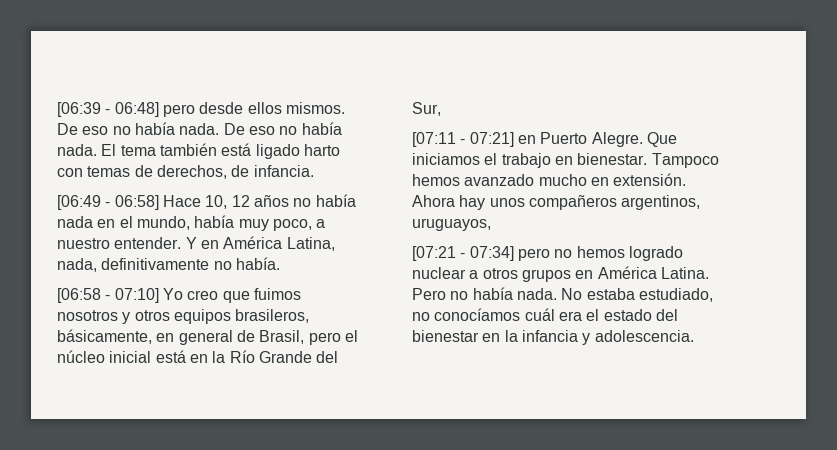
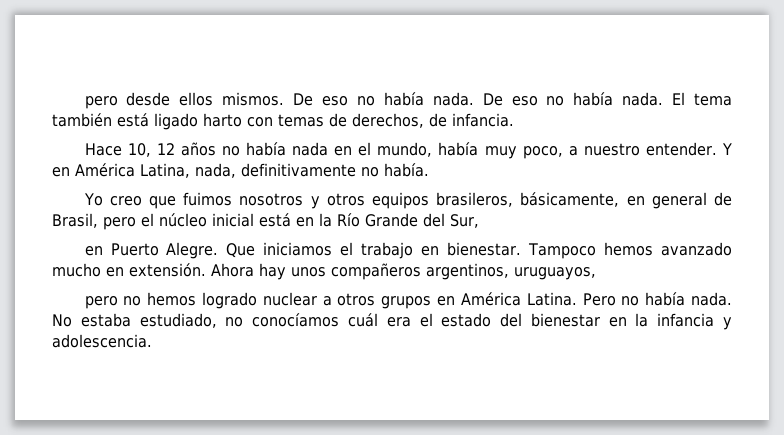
[57,102,159,117] [06:39 - 06:48] -> (84, 102) none
[57,195,159,210] [06:49 - 06:58] -> (514, 120) none
[57,288,159,303] [06:58 - 07:10] -> (429, 170) none
[412,132,514,147] [07:11 - 07:21] -> (479, 221) none
[412,246,514,261] [07:21 - 07:34] -> (596, 273) none

